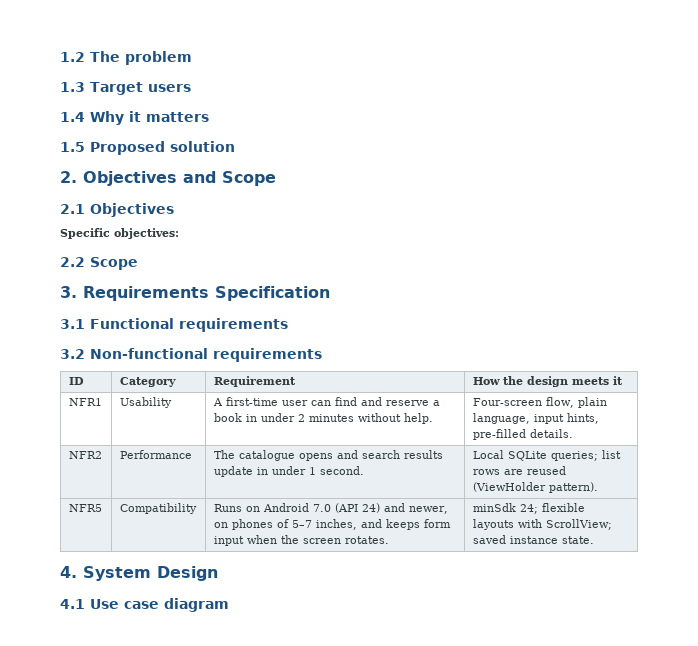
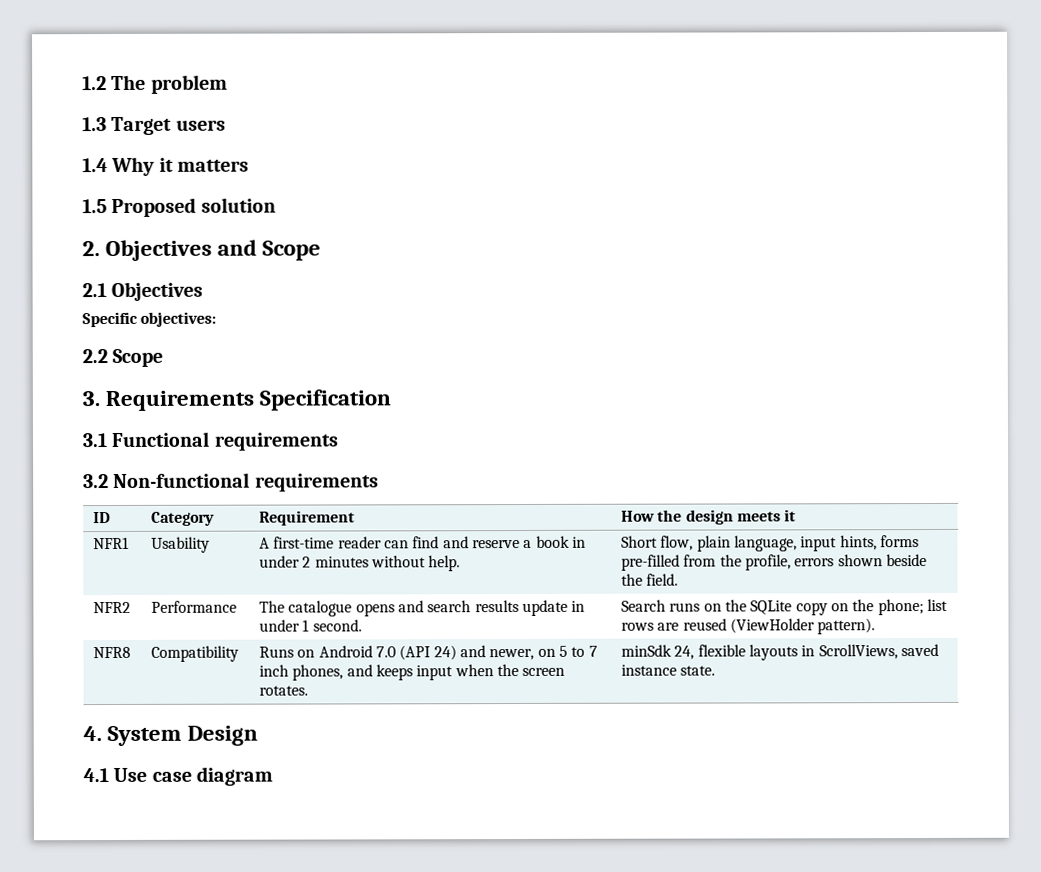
[281,400,308,406] user -> [337,536,382,549] reader
[472,398,542,406] Four-screen -> [621,535,659,548] Short
[472,429,573,440] pre-filled details. -> [879,535,919,548] [621,554,927,571] [621,573,679,586] forms pre-filled from the profile, errors shown beside the field.
[472,450,598,461] Local SQLite queries; -> [621,599,924,616] Search runs on the SQLite copy on the phone;
[68,504,102,512] NFR5 -> [93,646,132,659] NFR8
[231,519,357,530] phones of 5–7 inches, -> [558,645,598,657] [259,664,344,681] 5 to 7 inch phones,
[423,519,451,528] form -> (413, 672) none
[519,504,538,514] 24; -> [674,645,695,660] 24,
[517,519,612,530] with ScrollView; -> [801,644,898,660] in ScrollViews,

